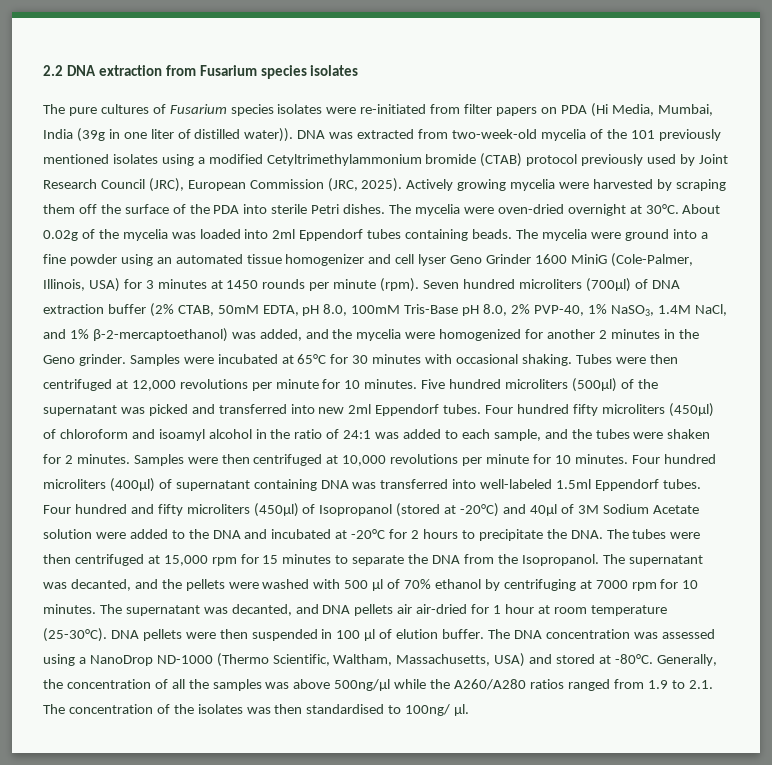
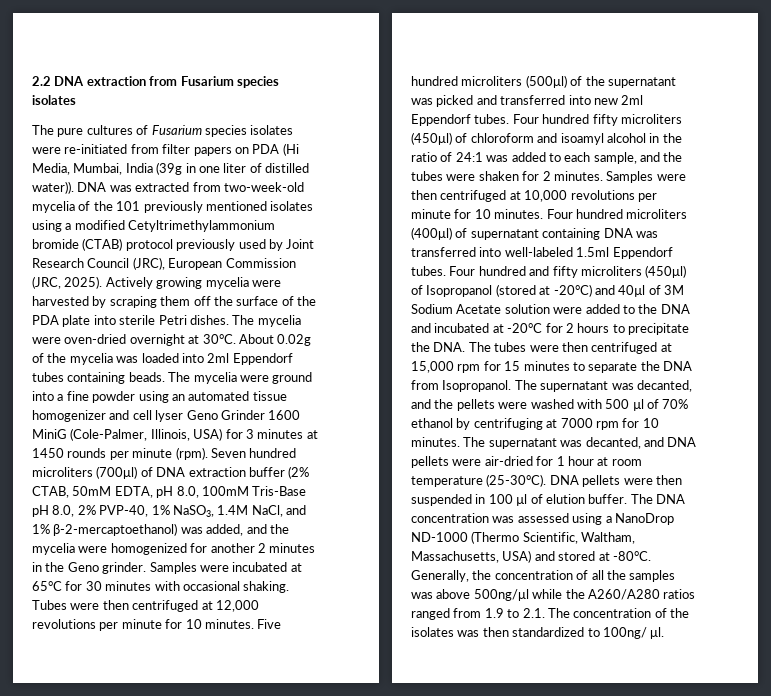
(240, 209) none -> [62,315,91,327] plate
[497,554,518,564] the -> (439, 385) none
[397,604,413,614] air -> [452,459,482,466] were
[306,704,385,714] standardised -> [512,627,585,637] standardized

